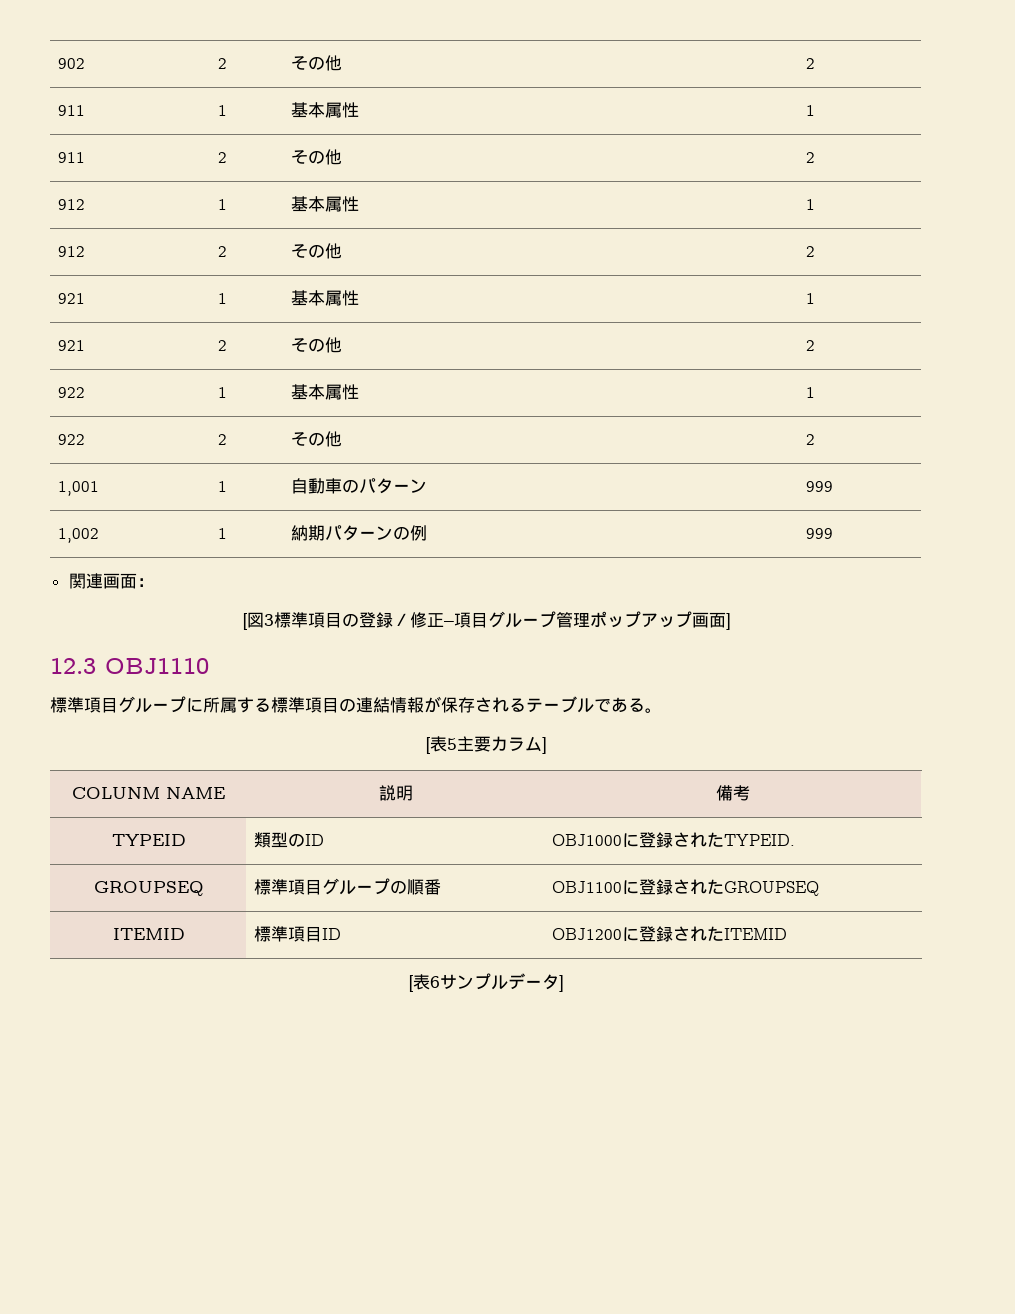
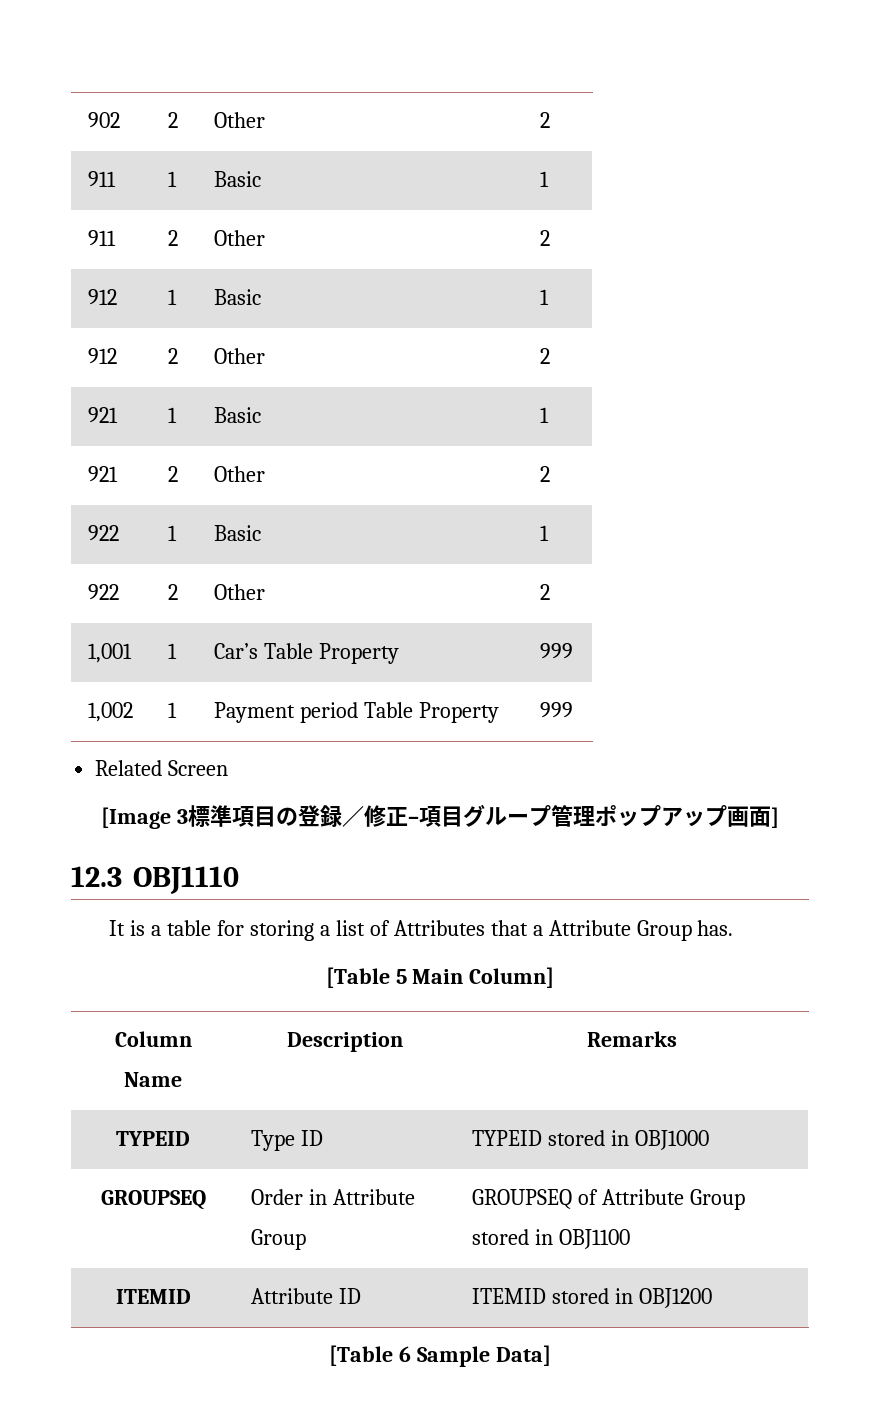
[291,55,343,71] その他 -> [214,112,266,128] Other
[291,102,360,118] 基本属性 -> [214,171,262,187] Basic
[291,149,343,165] その他 -> [214,230,266,246] Other
[291,196,360,212] 基本属性 -> [214,289,262,305] Basic
[291,243,343,259] その他 -> [214,348,266,364] Other
[291,290,360,306] 基本属性 -> [214,407,262,423] Basic
[291,337,343,353] その他 -> [214,466,266,482] Other
[291,384,360,400] 基本属性 -> [214,525,262,541] Basic
[291,431,343,447] その他 -> [214,584,266,600] Other
[291,478,428,494] 自動車のパターン -> [214,643,400,664] Car’s Table Property
[291,525,428,541] [806,528,834,539] [68,573,154,589] [241,612,264,630] 納期パターンの例 | 999 // 関連画面： // [図 -> [214,702,500,723] [540,702,574,718] [95,760,229,776] [101,807,172,829] Payment period Table Property | 999 // Related Screen // [Image
[50,696,662,713] [425,736,547,754] [72,787,225,799] [378,785,413,801] [716,785,750,801] 標準項目グループに所属する標準項目の連結情報が保存されるテーブルである。 // [表5主要カラム] // COLUNM NAME | 説明 | 備考 -> [109,920,734,941] [325,967,555,988] [114,1031,192,1047] [124,1072,182,1087] [287,1032,403,1052] [587,1031,677,1047] It is a table for storing a list of Attributes that a Attribute Group has. // [Table 5 Main Column] // Column Name | Description | Remarks
[254,832,325,848] [552,832,796,848] [93,881,204,896] [254,878,442,895] [552,879,820,896] 類型のID | OBJ1000に登録されたTYPEID. // GROUPSEQ | 標準項目グループの順番 | OBJ1100に登録されたGROUPSEQ -> [251,1130,324,1151] [472,1130,710,1150] [100,1190,206,1210] [251,1189,416,1205] [251,1229,307,1250] [472,1189,746,1210] [472,1229,631,1249] Type ID | TYPEID stored in OBJ1000 // GROUPSEQ | Order in Attribute Group | GROUPSEQ of Attribute Group stored in OBJ1100
[254,926,342,942] [552,926,788,942] [408,973,564,992] 標準項目ID | OBJ1200に登録されたITEMID // [表6サンプルデータ] -> [251,1288,362,1304] [472,1288,713,1308] [329,1345,551,1367] Attribute ID | ITEMID stored in OBJ1200 // [Table 6 Sample Data]

